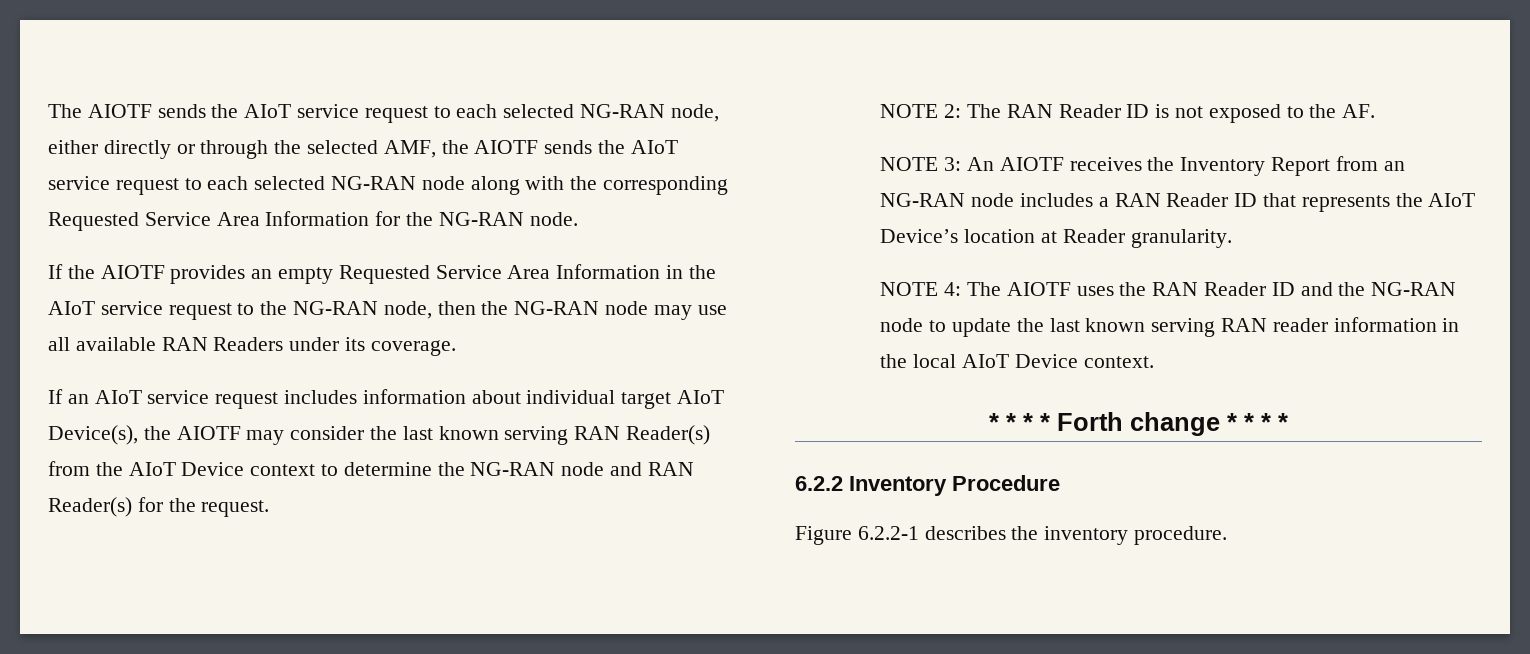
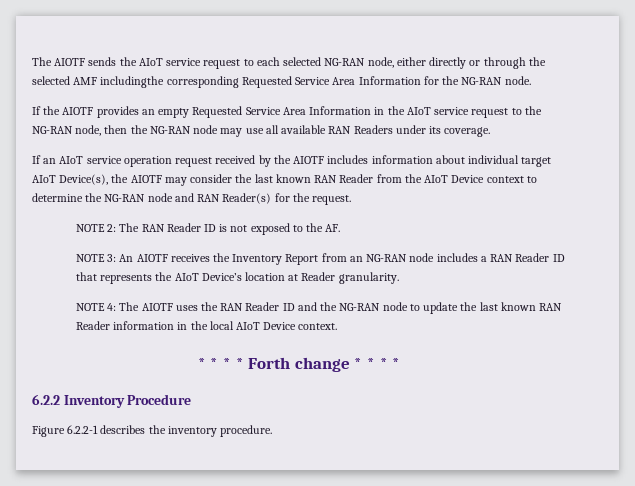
[383,140,678,158] [48,176,598,195] AMF, the AIOTF sends the AIoT service request to each selected NG-RAN node along with the -> [73,76,165,88] AMF includingthe
[215,392,279,409] request -> [123,155,325,167] operation request received by the AIOTF
[504,425,711,445] serving RAN Reader(s) -> [314,174,374,183] RAN Reader
[1151,318,1328,337] serving RAN reader -> [539,303,563,311] [75,321,110,330] RAN Reader

